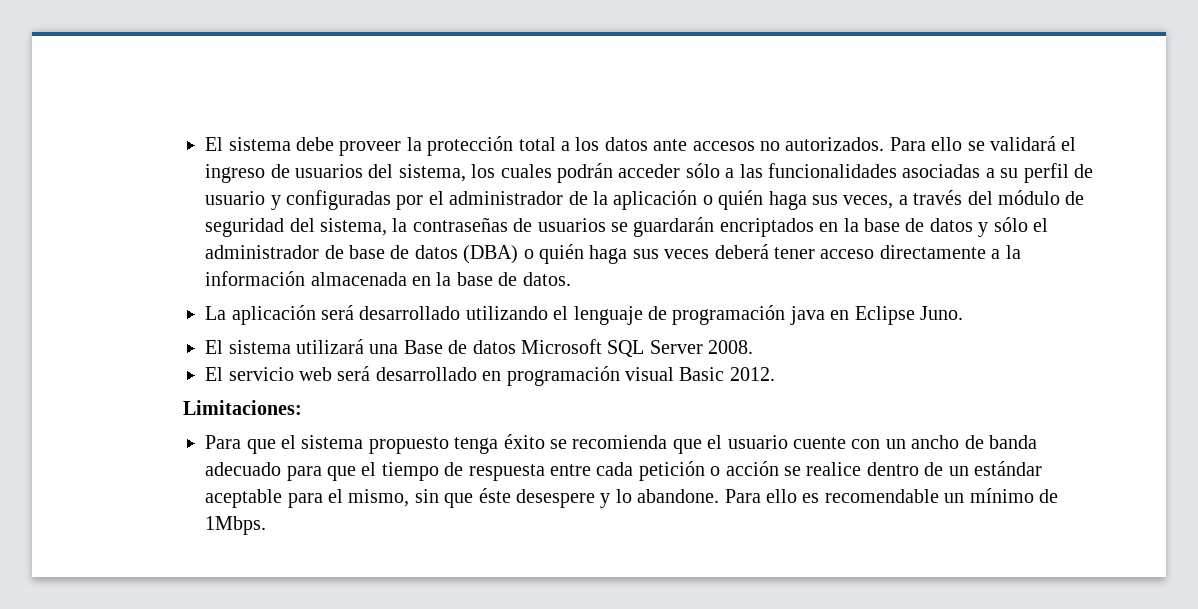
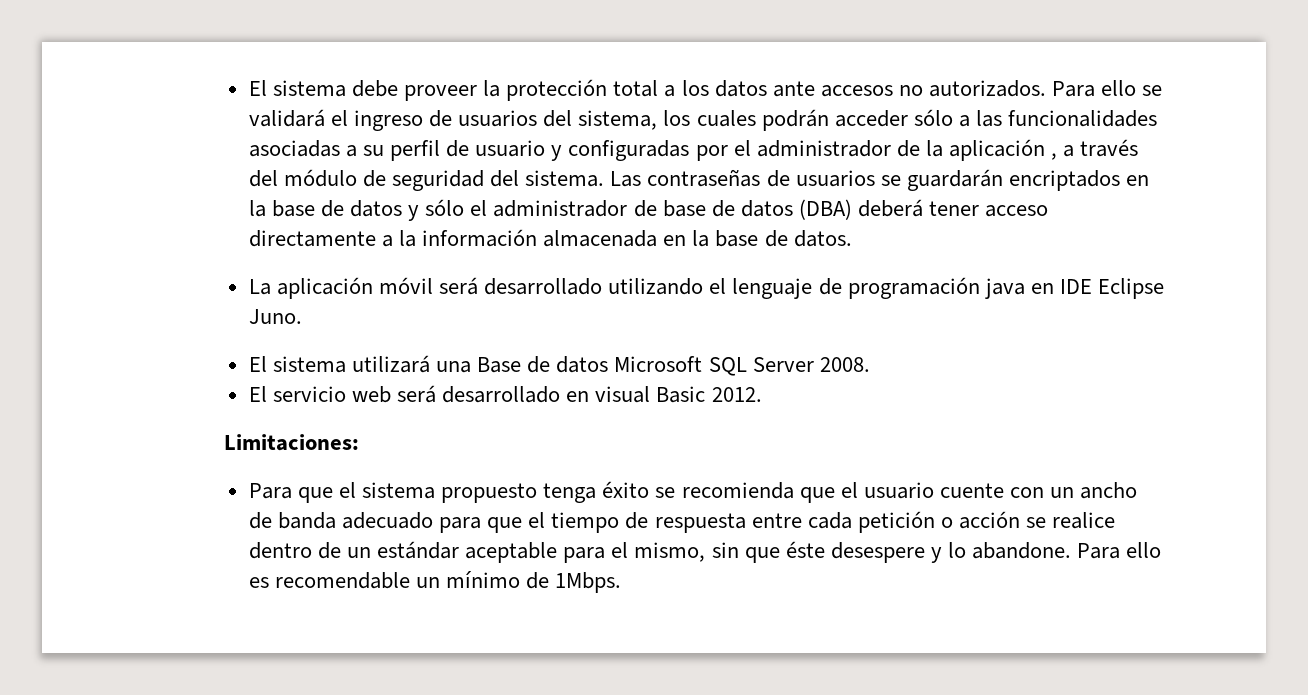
[702,190,894,210] o quién haga sus veces, -> [1050,153,1057,160] ,
[320,218,408,236] sistema, la -> [525,170,642,187] sistema. Las
[523,244,710,264] o quién haga sus veces -> (852, 209) none
(316, 315) none -> [379,277,434,294] móvil
(850, 315) none -> [1059,279,1092,294] IDE
[506,366,620,386] programación -> (590, 396) none

